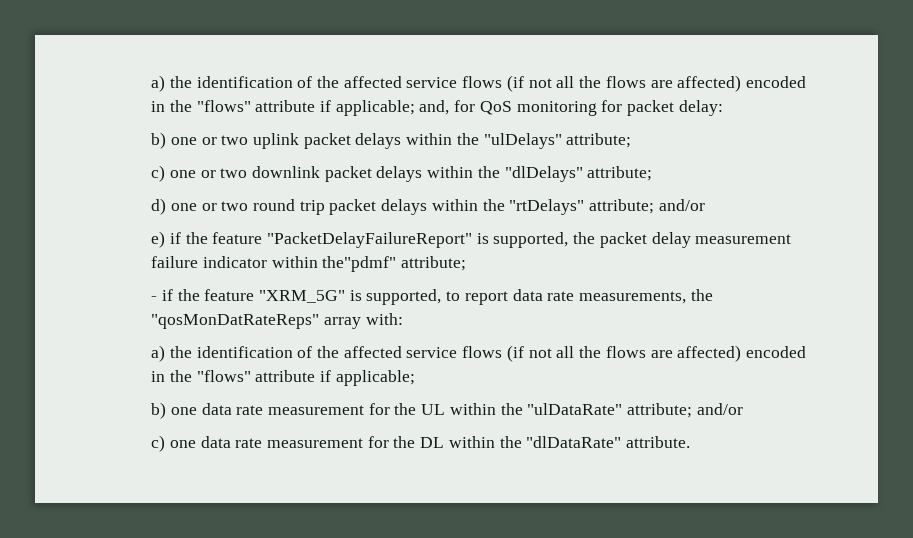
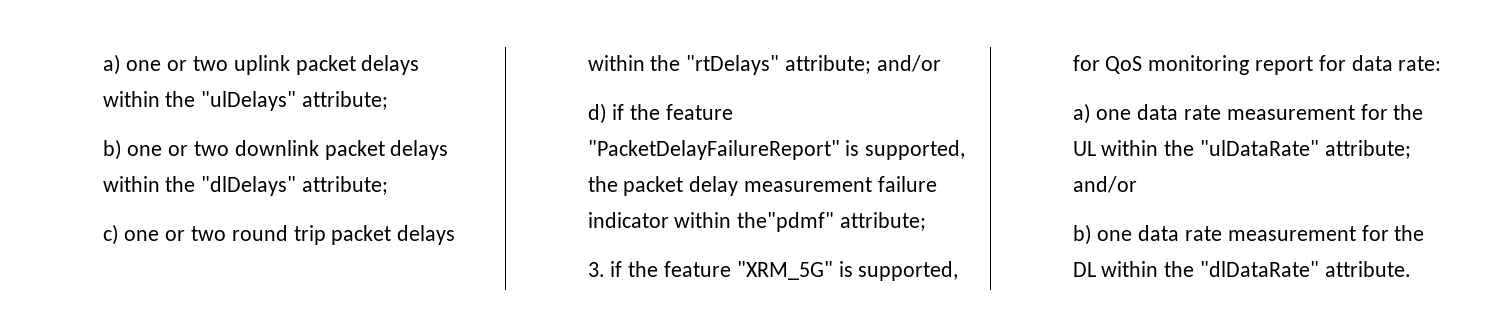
[151,75,806,92] [151,100,723,116] [151,132,167,149] a) the identification of the affected service flows (if not all the flows are affected) encoded in the "flows" attribute if applicable; and, for QoS monitoring for packet delay: // b) -> [102,54,121,75] a)
[151,165,166,182] c) -> [102,139,122,160] b)
[151,198,167,215] d) -> [102,224,119,245] c)
[151,231,166,248] e) -> [587,103,607,124] d)
[151,296,158,301] - -> [587,262,605,277] 3.
[446,289,713,305] [151,313,403,329] [151,345,806,362] [151,370,415,386] [151,402,167,419] to report data rate measurements, the "qosMonDatRateReps" array with: // a) the identification of the affected service flows (if not all the flows are affected) encoded in the "flows" attribute if applicable; // b) -> [1072,55,1442,75] [1072,103,1091,124] for QoS monitoring report for data rate: // a)
[151,435,166,452] c) -> [1072,224,1092,245] b)

